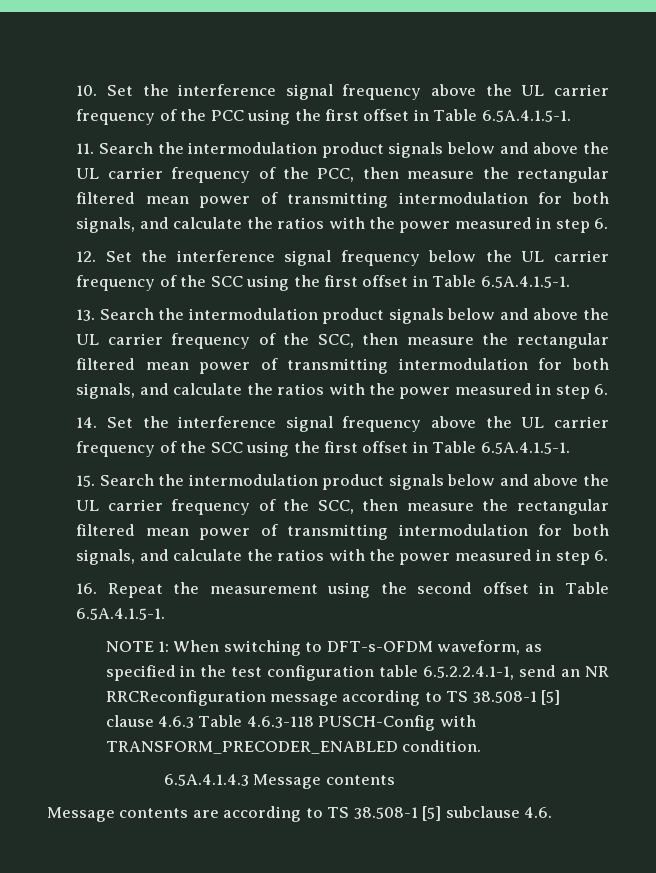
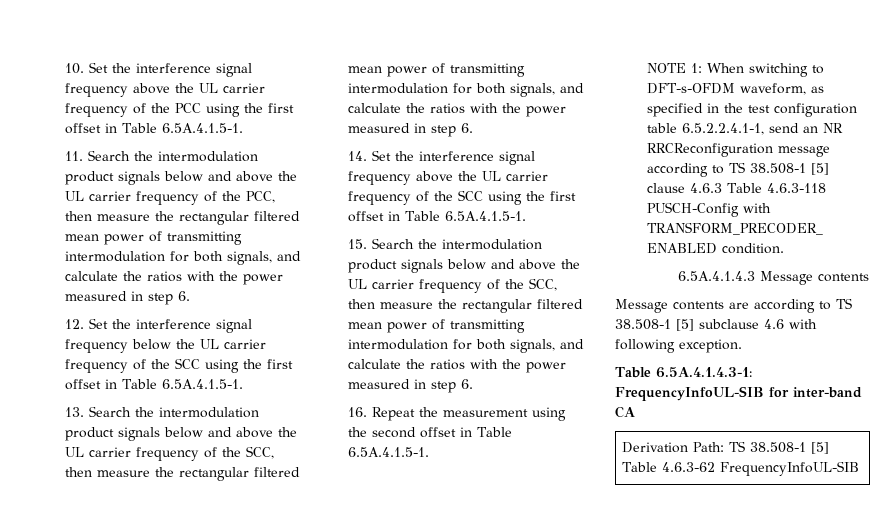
[524,807,553,818] 4.6. -> [764,319,817,329] [615,339,742,353] [615,367,752,378] [615,386,862,401] [615,406,635,418] [621,441,829,454] [621,461,859,476] 4.6 with following exception. // Table 6.5A.4.1.4.3-1: FrequencyInfoUL-SIB for inter-band CA // Derivation Path: TS 38.508-1 [5] Table 4.6.3-62 FrequencyInfoUL-SIB

